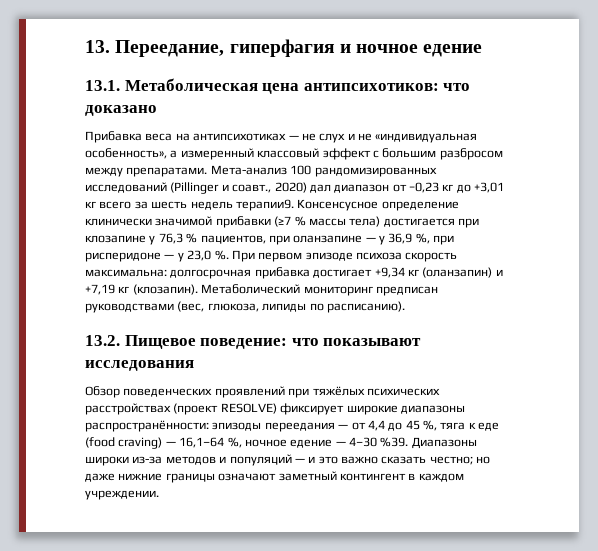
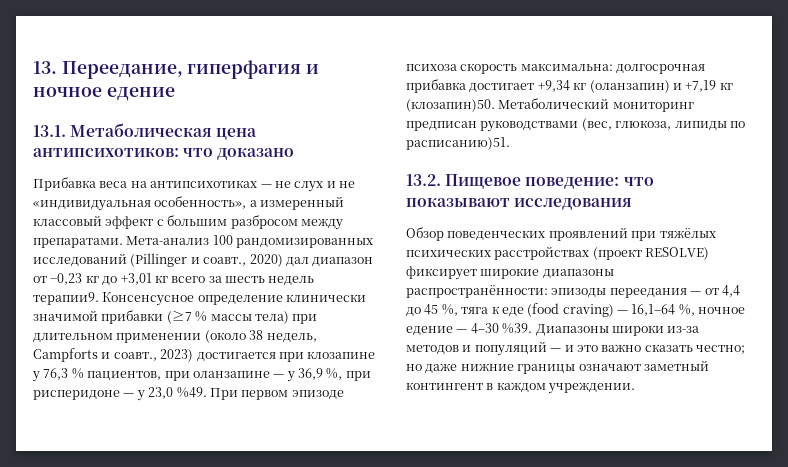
(381, 221) none -> [292,314,318,324] [33,330,317,343] [33,348,194,362] при длительном применении (около 38 недель, Campforts и соавт., 2023)
[214,250,229,260] %. -> [176,387,207,398] %49.
[132,284,198,295] (клозапин). -> [406,99,495,112] (клозапин)50.
[326,301,405,313] расписанию). -> [406,137,510,150] расписанию)51.

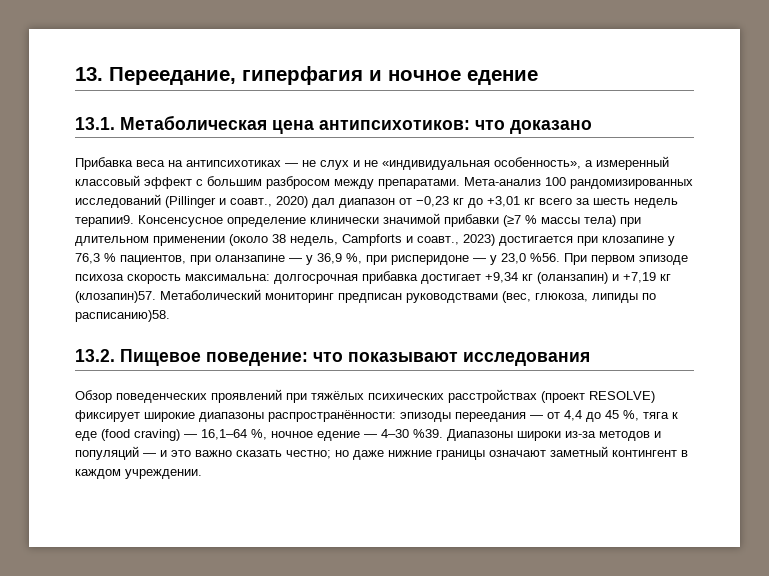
[176,387,207,398] %49. -> [530,253,560,262] %56.
[406,99,495,112] (клозапин)50. -> [75,291,156,303] (клозапин)57.
[406,137,510,150] расписанию)51. -> [75,310,170,322] расписанию)58.

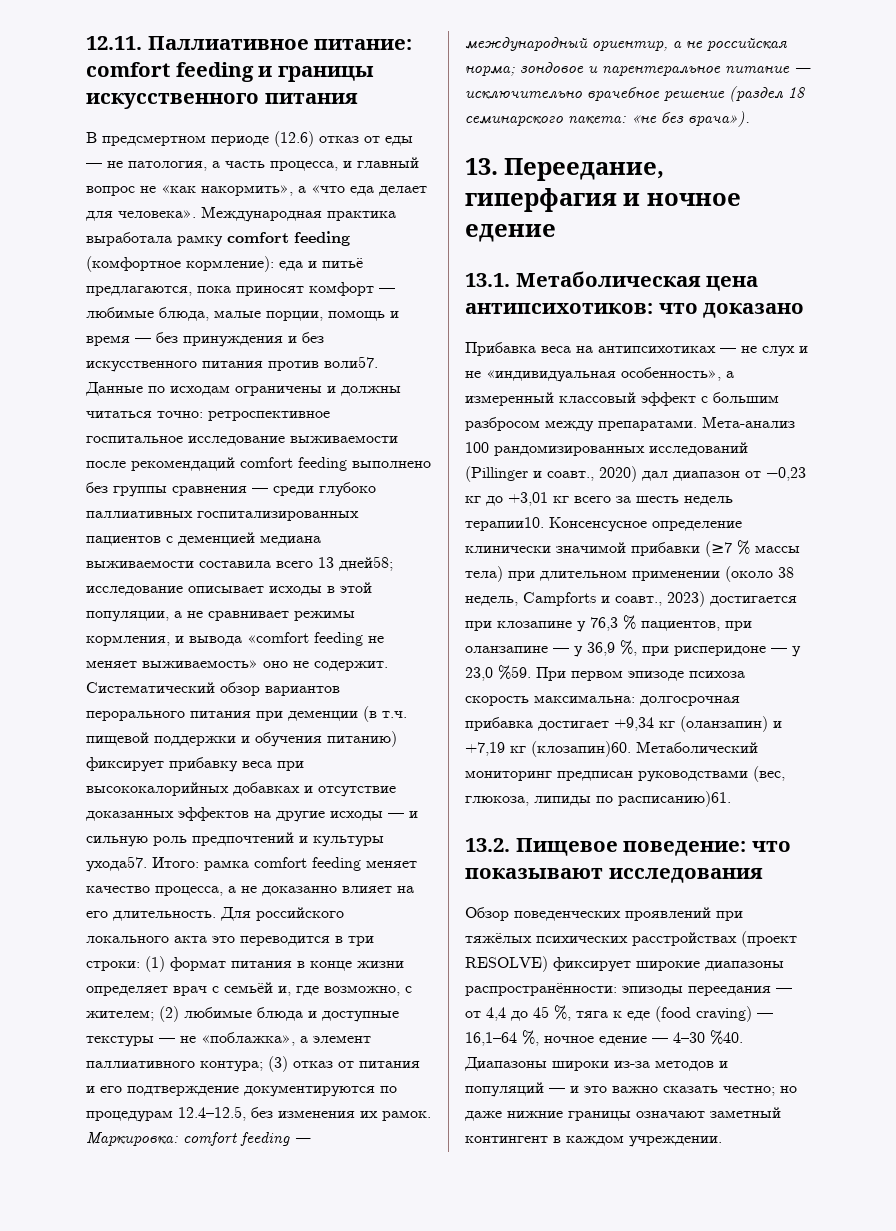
(75, 74) none -> [86,36,413,50] [86,62,374,82] [86,93,358,109] [86,131,413,147] [86,157,419,171] [86,185,427,196] [86,206,396,222] [86,231,350,247] [86,256,363,272] [86,282,395,296] [86,307,399,321] [86,332,324,347] [86,356,378,372] [85,382,401,396] [86,411,330,421] [86,435,398,446] [86,457,431,471] [86,482,376,497] [86,511,359,521] [86,532,321,546] [86,556,393,571] [86,582,372,596] [86,610,355,622] [86,632,384,646] [86,660,388,671] [86,682,340,696] [86,706,407,722] [86,731,397,747] [86,757,304,772] [86,782,396,797] [86,807,418,822] [86,832,384,847] [86,856,417,872] [86,886,414,896] [86,907,344,921] [86,936,374,946] [86,956,404,972] [86,982,412,996] [86,1006,399,1022] [86,1032,371,1047] [86,1056,420,1072] [86,1085,397,1097] [86,1106,431,1122] [86,1132,311,1147] [465,37,787,52] [465,62,811,77] [465,86,805,102] [465,111,750,127] 12.11. Паллиативное питание: comfort feeding и границы искусственного питания // В предсмертном периоде (12.6) отказ от еды — не патология, а часть процесса, и главный вопрос не «как накормить», а «что еда делает для человека». Международная практика выработала рамку comfort feeding (комфортное кормление): еда и питьё предлагаются, пока приносят комфорт — любимые блюда, малые порции, помощь и время — без принуждения и без искусственного питания против воли57. Данные по исходам ограничены и должны читаться точно: ретроспективное госпитальное исследование выживаемости после рекомендаций comfort feeding выполнено без группы сравнения — среди глубоко паллиативных госпитализированных пациентов с деменцией медиана выживаемости составила всего 13 дней58; исследование описывает исходы в этой популяции, а не сравнивает режимы кормления, и вывода «comfort feeding не меняет выживаемость» оно не содержит. Систематический обзор вариантов перорального питания при деменции (в т.ч. пищевой поддержки и обучения питанию) фиксирует прибавку веса при высококалорийных добавках и отсутствие доказанных эффектов на другие исходы — и сильную роль предпочтений и культуры ухода57. Итого: рамка comfort feeding меняет качество процесса, а не доказанно влияет на его длительность. Для российского локального акта это переводится в три строки: (1) формат питания в конце жизни определяет врач с семьёй и, где возможно, с жителем; (2) любимые блюда и доступные текстуры — не «поблажка», а элемент паллиативного контура; (3) отказ от питания и его подтверждение документируются по процедурам 12.4–12.5, без изменения их рамок. Маркировка: comfort feeding — международный ориентир, а не российская норма; зондовое и парентеральное питание — исключительно врачебное решение (раздел 18 семинарского пакета: «не без врача»). //
[75,215,134,227] терапии9. -> [465,517,544,531] терапии10.
[530,253,560,262] %56. -> [498,665,531,680] %59.
[75,291,156,303] (клозапин)57. -> [531,741,631,757] (клозапин)60.
[75,310,170,322] расписанию)58. -> [618,791,731,807] расписанию)61.
[413,429,443,438] %39. -> [710,1030,743,1045] %40.

